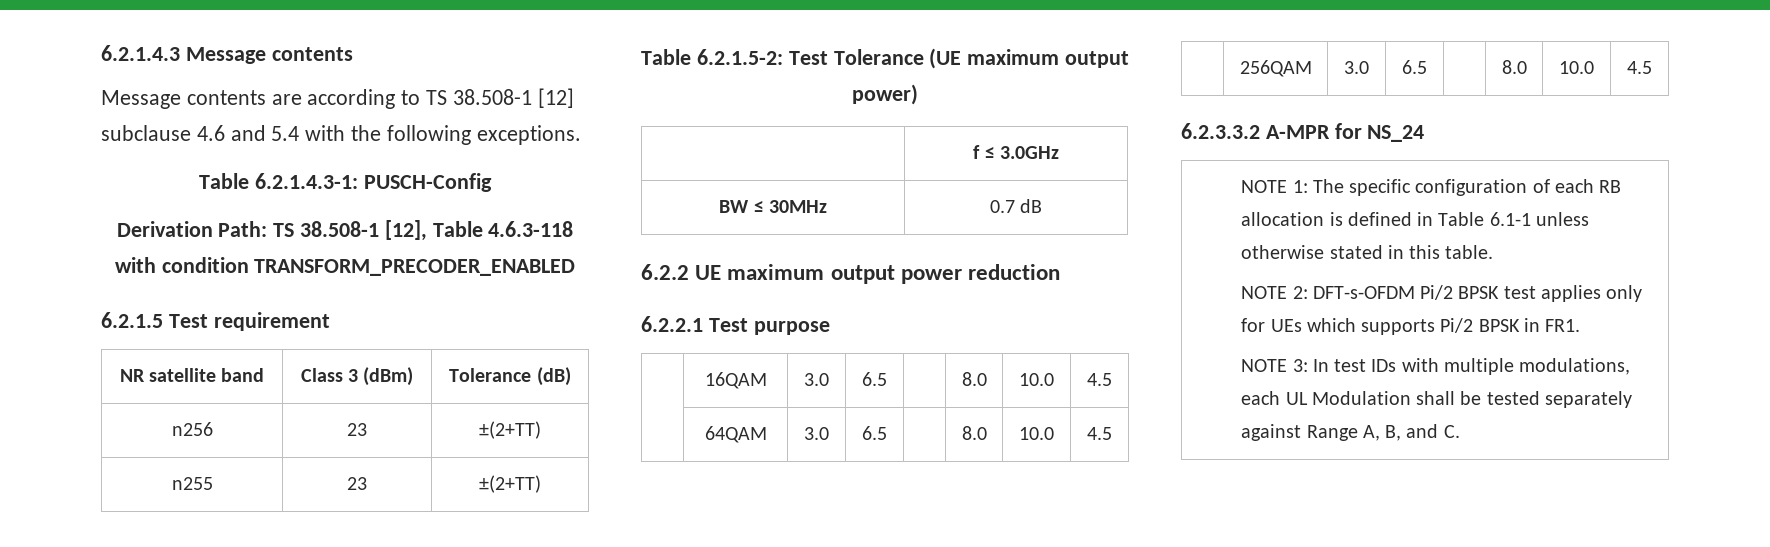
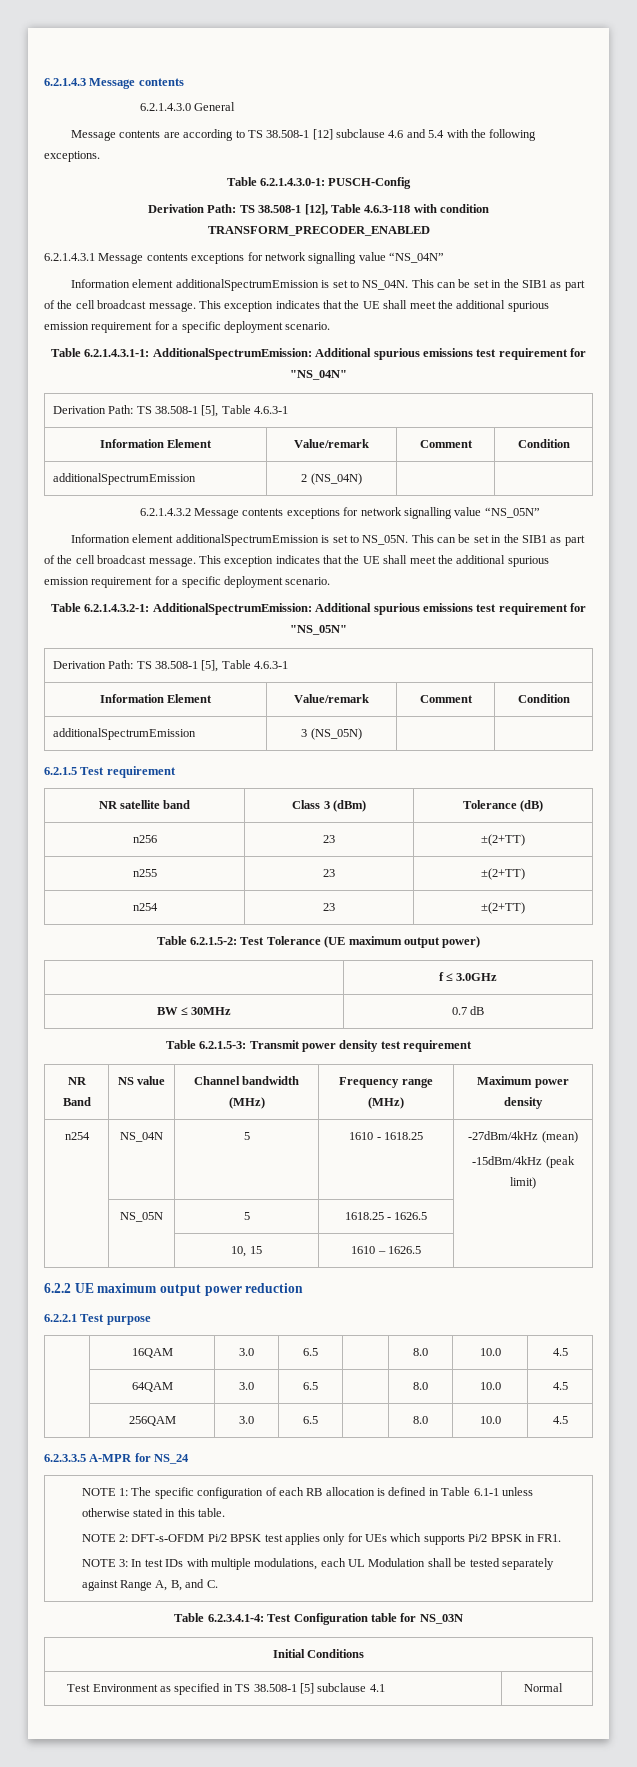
(353, 54) none -> [139,102,236,111] // 6.2.1.4.3.0 General
[255,173,358,189] 6.2.1.4.3-1: -> [260,178,325,186] 6.2.1.4.3.0-1:
(576, 267) none -> [44,252,444,264] [71,279,585,291] [44,300,549,312] [44,321,331,333] [51,348,586,360] [290,370,347,380] [52,405,289,417] [99,439,213,448] [294,439,369,448] [419,440,473,448] [517,439,570,448] [52,473,196,485] [301,473,362,485] [139,507,540,519] [71,534,585,546] [44,555,549,567] [44,576,331,588] [51,603,586,615] [290,625,347,635] [52,660,289,672] [99,694,213,703] [294,694,369,703] [419,695,473,703] [517,694,570,703] [52,728,196,740] [301,728,362,740] // 6.2.1.4.3.1 Message contents exceptions for network signalling value “NS_04N” // Information element additionalSpectrumEmission is set to NS_04N. This can be set in the SIB1 as part of the cell broadcast message. This exception indicates that the UE shall meet the additional spurious emission requirement for a specific deployment scenario. // Table 6.2.1.4.3.1-1: AdditionalSpectrumEmission: Additional spurious emissions test requirement for "NS_04N" // Derivation Path: TS 38.508-1 [5], Table 4.6.3-1 // Information Element | Value/remark | Comment | Condition // additionalSpectrumEmission | 2 (NS_04N) | | // 6.2.1.4.3.2 Message contents exceptions for network signalling value “NS_05N” // Information element additionalSpectrumEmission is set to NS_05N. This can be set in the SIB1 as part of the cell broadcast message. This exception indicates that the UE shall meet the additional spurious emission requirement for a specific deployment scenario. // Table 6.2.1.4.3.2-1: AdditionalSpectrumEmission: Additional spurious emissions test requirement for "NS_05N" // Derivation Path: TS 38.508-1 [5], Table 4.6.3-1 // Information Element | Value/remark | Comment | Condition // additionalSpectrumEmission | 3 (NS_05N) | |
(541, 484) none -> [132,903,158,911] [323,903,335,911] [481,902,525,914] // n254 | 23 | ±(2+TT)
(1043, 206) none -> [165,1040,473,1052] [67,1077,87,1085] [62,1097,91,1106] [117,1076,166,1085] [193,1076,300,1085] [228,1097,265,1109] [339,1077,433,1088] [368,1097,404,1109] [477,1076,569,1088] [504,1097,543,1109] [64,1132,90,1140] [120,1132,163,1142] [243,1132,250,1140] [349,1132,423,1140] [468,1131,578,1143] [472,1156,575,1168] [510,1177,536,1189] [120,1212,163,1222] [243,1212,250,1220] [344,1212,428,1220] [231,1246,262,1257] [351,1246,421,1254] // Table 6.2.1.5-3: Transmit power density test requirement // NR Band | NS value | Channel bandwidth (MHz) | Frequency range (MHz) | Maximum power density // n254 | NS_04N | 5 | 1610 - 1618.25 | -27dBm/4kHz (mean) // -15dBm/4kHz (peak limit) // | NS_05N | 5 | 1618.25 - 1626.5 | // | | 10, 15 | 1610 – 1626.5 |
[1181,123,1260,139] 6.2.3.3.2 -> [44,1454,86,1462] 6.2.3.3.5
(1460, 431) none -> [174,1613,463,1625] [272,1649,365,1658] [67,1683,385,1695] [524,1683,564,1692] // Table 6.2.3.4.1-4: Test Configuration table for NS_03N // Initial Conditions // Test Environment as specified in TS 38.508-1 [5] subclause 4.1 | Normal

